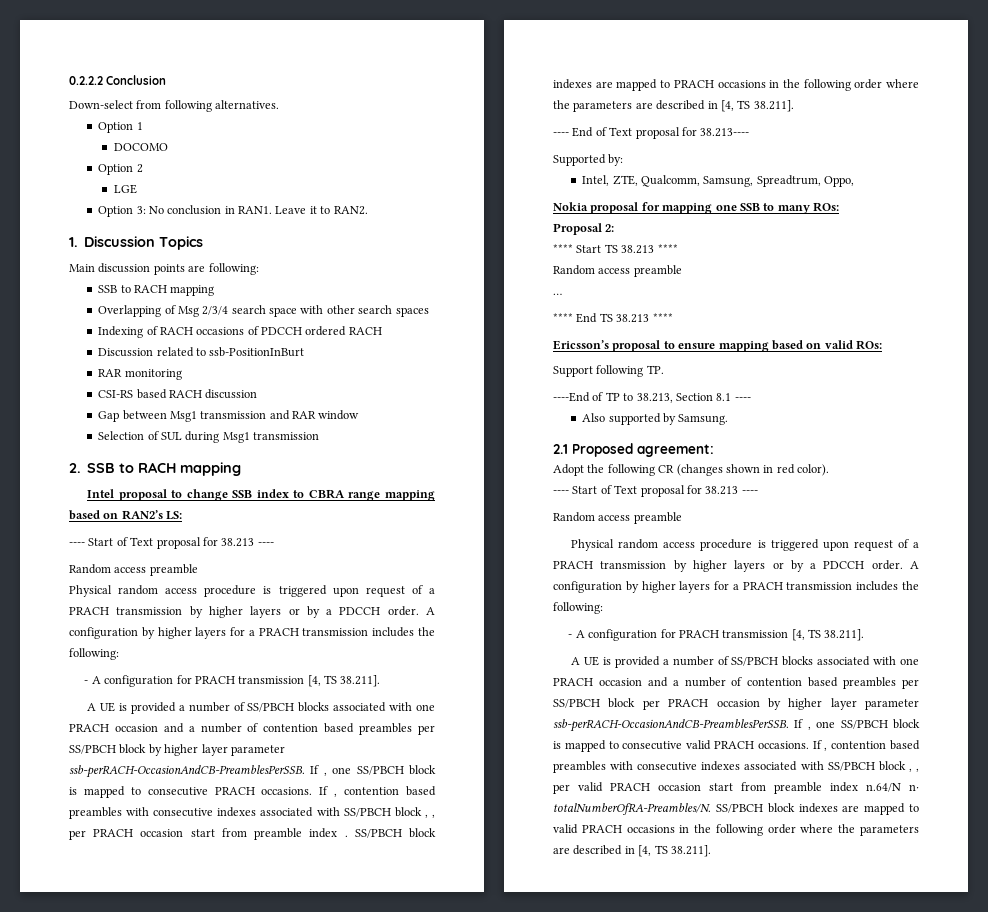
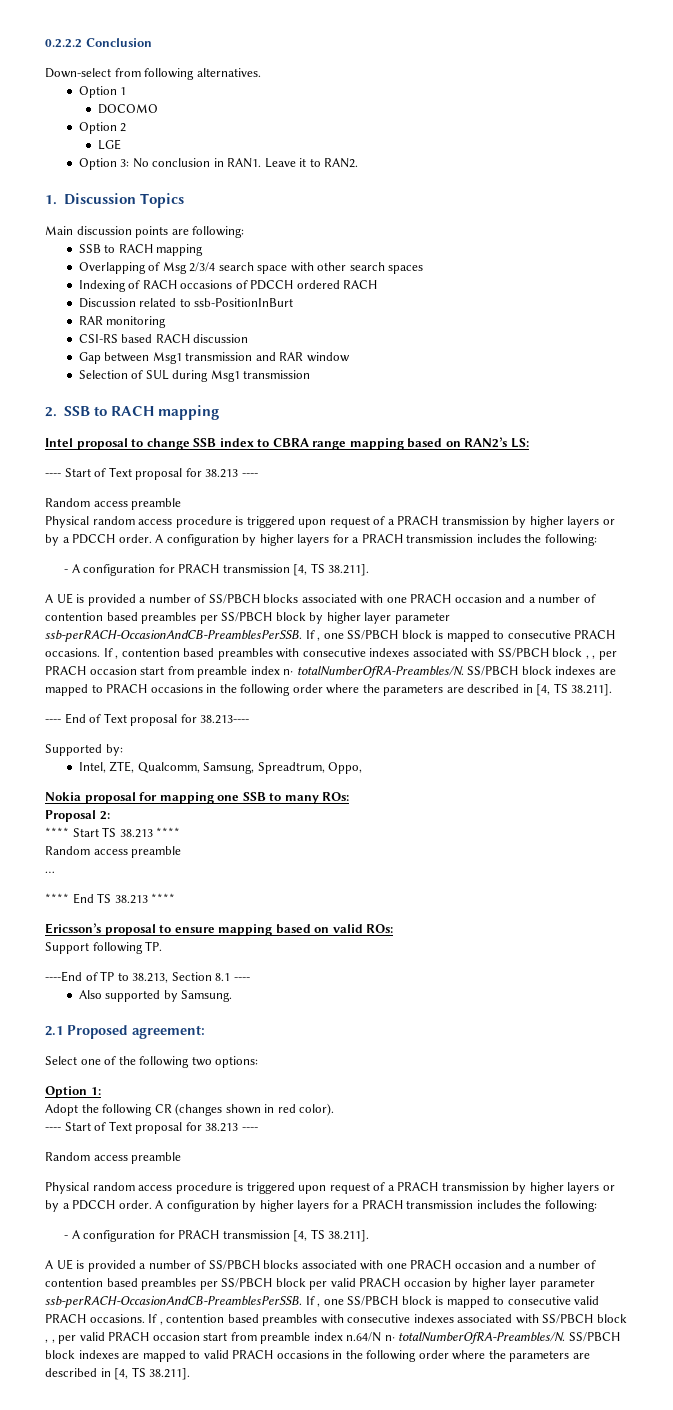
[344,835,348,837] . -> [283,666,464,678] n⋅ totalNumberOfRA-Preambles/N.
(714, 450) none -> [45,1056,259,1068] [45,1086,101,1098] // Select one of the following two options: // Option 1:
(660, 705) none -> [330,1278,356,1287] valid

